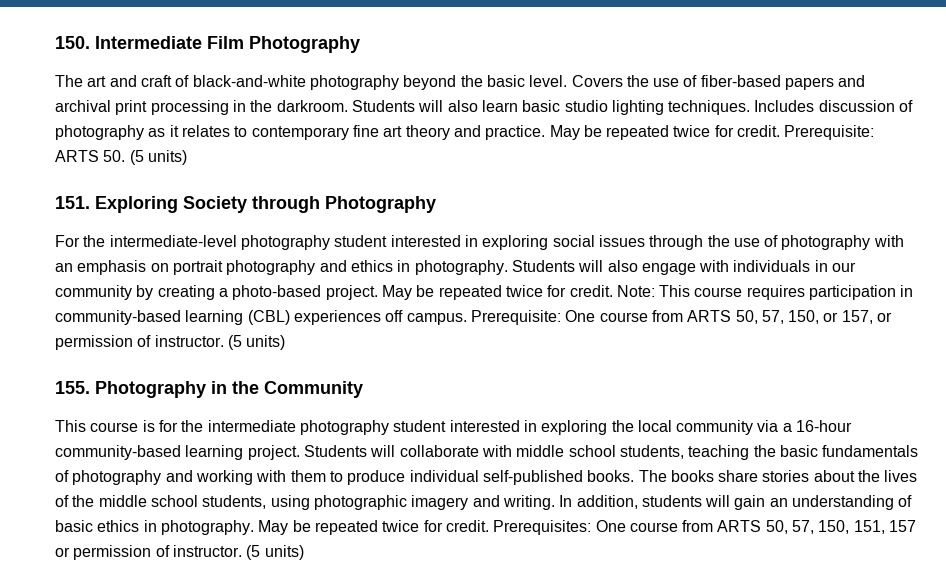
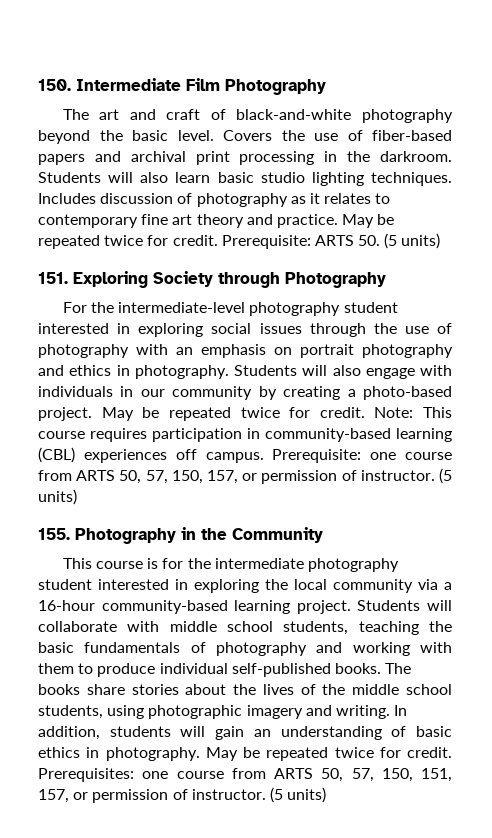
[565,310,839,324] One course from ARTS 50, 57, 150, or -> [370,452,452,460] [38,470,203,484] one course from ARTS 50, 57, 150,
[595,520,626,532] One -> [142,771,169,779] one
[889,520,917,532] 157 -> [38,789,69,803] 157,

